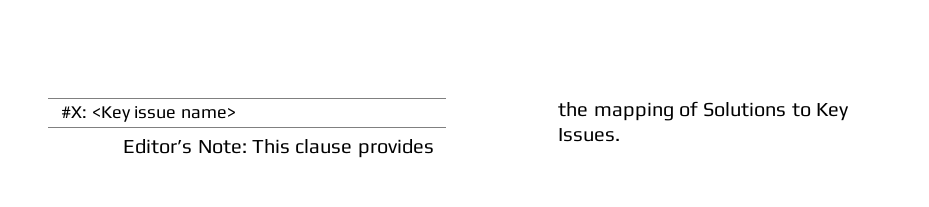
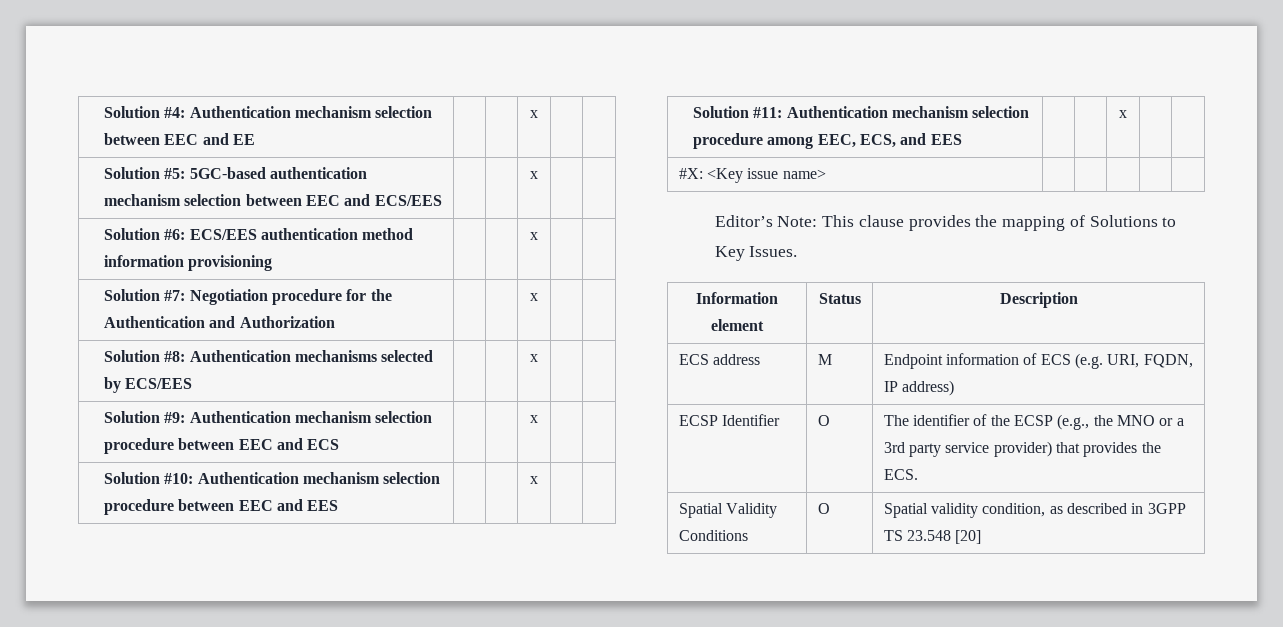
(60, 112) none -> [104,106,433,118] [104,133,256,145] [530,110,538,118] [104,167,368,179] [104,194,442,206] [530,171,538,179] [104,228,414,240] [104,255,273,271] [530,232,538,240] [104,289,392,305] [104,316,335,328] [530,293,538,301] [104,350,434,362] [104,377,193,393] [530,354,538,362] [104,411,433,423] [104,438,340,454] [530,415,538,423] [104,472,441,484] [104,499,339,515] [530,476,538,484] [693,106,1030,118] [693,133,962,149] [1119,110,1127,118] Solution #4: Authentication mechanism selection between EEC and EE | | | x | | // Solution #5: 5GC-based authentication mechanism selection between EEC and ECS/EES | | | x | | // Solution #6: ECS/EES authentication method information provisioning | | | x | | // Solution #7: Negotiation procedure for the Authentication and Authorization | | | x | | // Solution #8: Authentication mechanisms selected by ECS/EES | | | x | | // Solution #9: Authentication mechanism selection procedure between EEC and ECS | | | x | | // Solution #10: Authentication mechanism selection procedure between EEC and EES | | | x | | // Solution #11: Authentication mechanism selection procedure among EEC, ECS, and EES | | | x | | //
(621, 135) none -> [696,292,778,304] [711,319,764,331] [818,293,861,304] [999,292,1078,308] [678,354,761,365] [817,354,832,365] [883,353,1193,369] [883,380,955,396] [678,414,781,426] [817,415,830,426] [883,414,1184,430] [883,441,1161,457] [883,469,918,480] [678,503,778,518] [678,530,748,541] [817,503,830,514] [883,503,1186,518] [883,530,982,544] // Information element | Status | Description // ECS address | M | Endpoint information of ECS (e.g. URI, FQDN, IP address) // ECSP Identifier | O | The identifier of the ECSP (e.g., the MNO or a 3rd party service provider) that provides the ECS. // Spatial Validity Conditions | O | Spatial validity condition, as described in 3GPP TS 23.548 [20]

